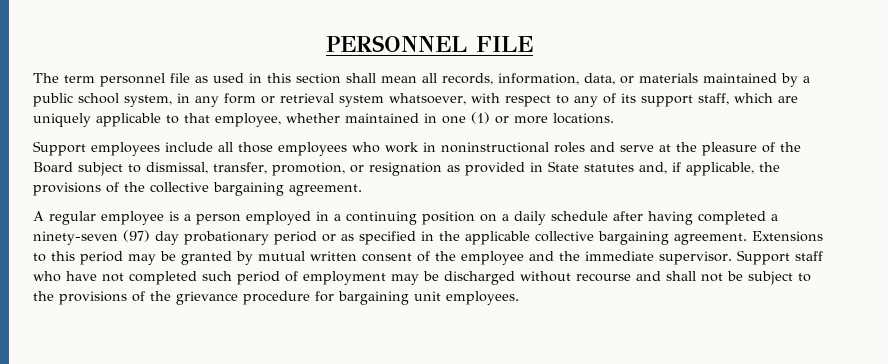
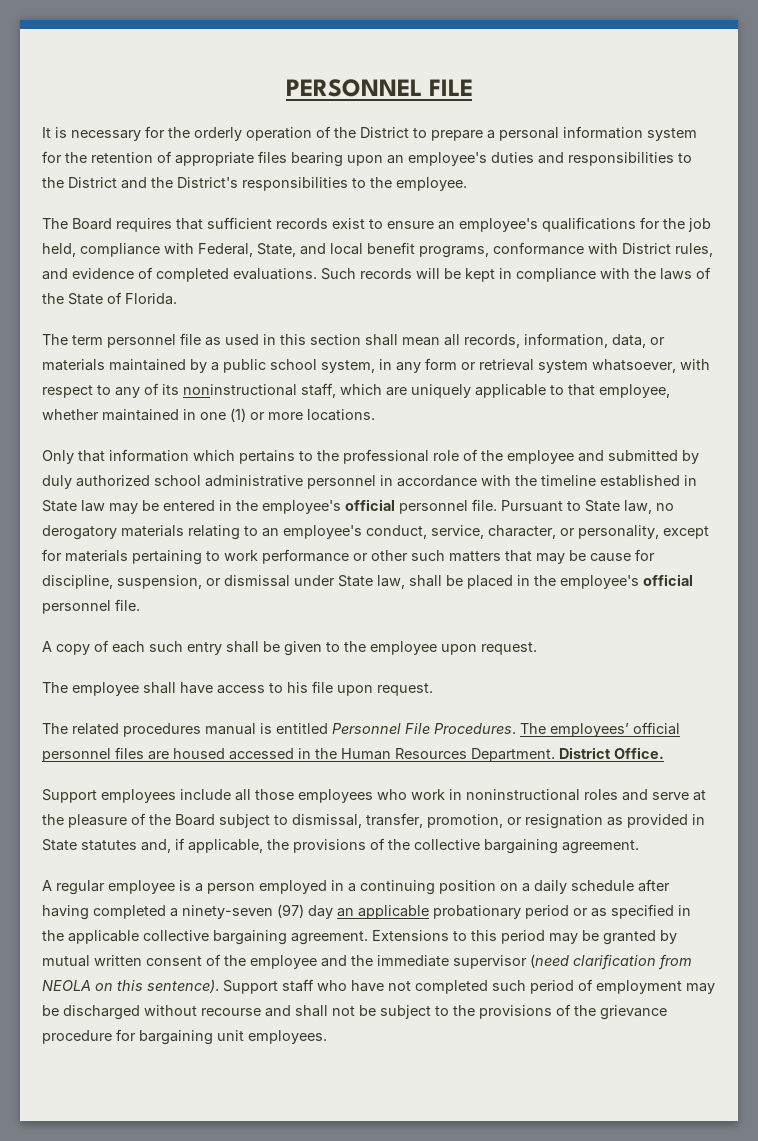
(533, 44) none -> [42,126,697,141] [42,151,692,167] [42,177,467,191] [42,217,711,232] [42,242,713,258] [42,267,711,282] [42,292,177,305] // It is necessary for the orderly operation of the District to prepare a personal information system for the retention of appropriate files bearing upon an employee's duties and responsibilities to the District and the District's responsibilities to the employee. // The Board requires that sufficient records exist to ensure an employee's qualifications for the job held, compliance with Federal, State, and local benefit programs, conformance with District rules, and evidence of completed evaluations. Such records will be kept in compliance with the laws of the State of Florida.
[641,95,693,107] support -> [183,384,297,396] noninstructional
(614, 118) none -> [42,449,699,464] [42,475,697,489] [42,499,674,514] [42,525,709,540] [42,549,655,565] [42,574,693,589] [42,599,140,614] [42,640,537,656] [42,681,433,696] [42,722,680,737] [42,747,664,762] // Only that information which pertains to the professional role of the employee and submitted by duly authorized school administrative personnel in accordance with the timeline established in State law may be entered in the employee's official personnel file. Pursuant to State law, no derogatory materials relating to an employee's conduct, service, character, or personality, except for materials pertaining to work performance or other such matters that may be cause for discipline, suspension, or dismissal under State law, shall be placed in the employee's official personnel file. // A copy of each such entry shall be given to the employee upon request. // The employee shall have access to his file upon request. // The related procedures manual is entitled Personnel File Procedures. The employees’ official personnel files are housed accessed in the Human Resources Department. District Office.
(179, 238) none -> [337,905,429,919] an applicable
[659,251,732,265] supervisor. -> [453,954,692,970] [42,979,219,993] supervisor (need clarification from NEOLA on this sentence).

